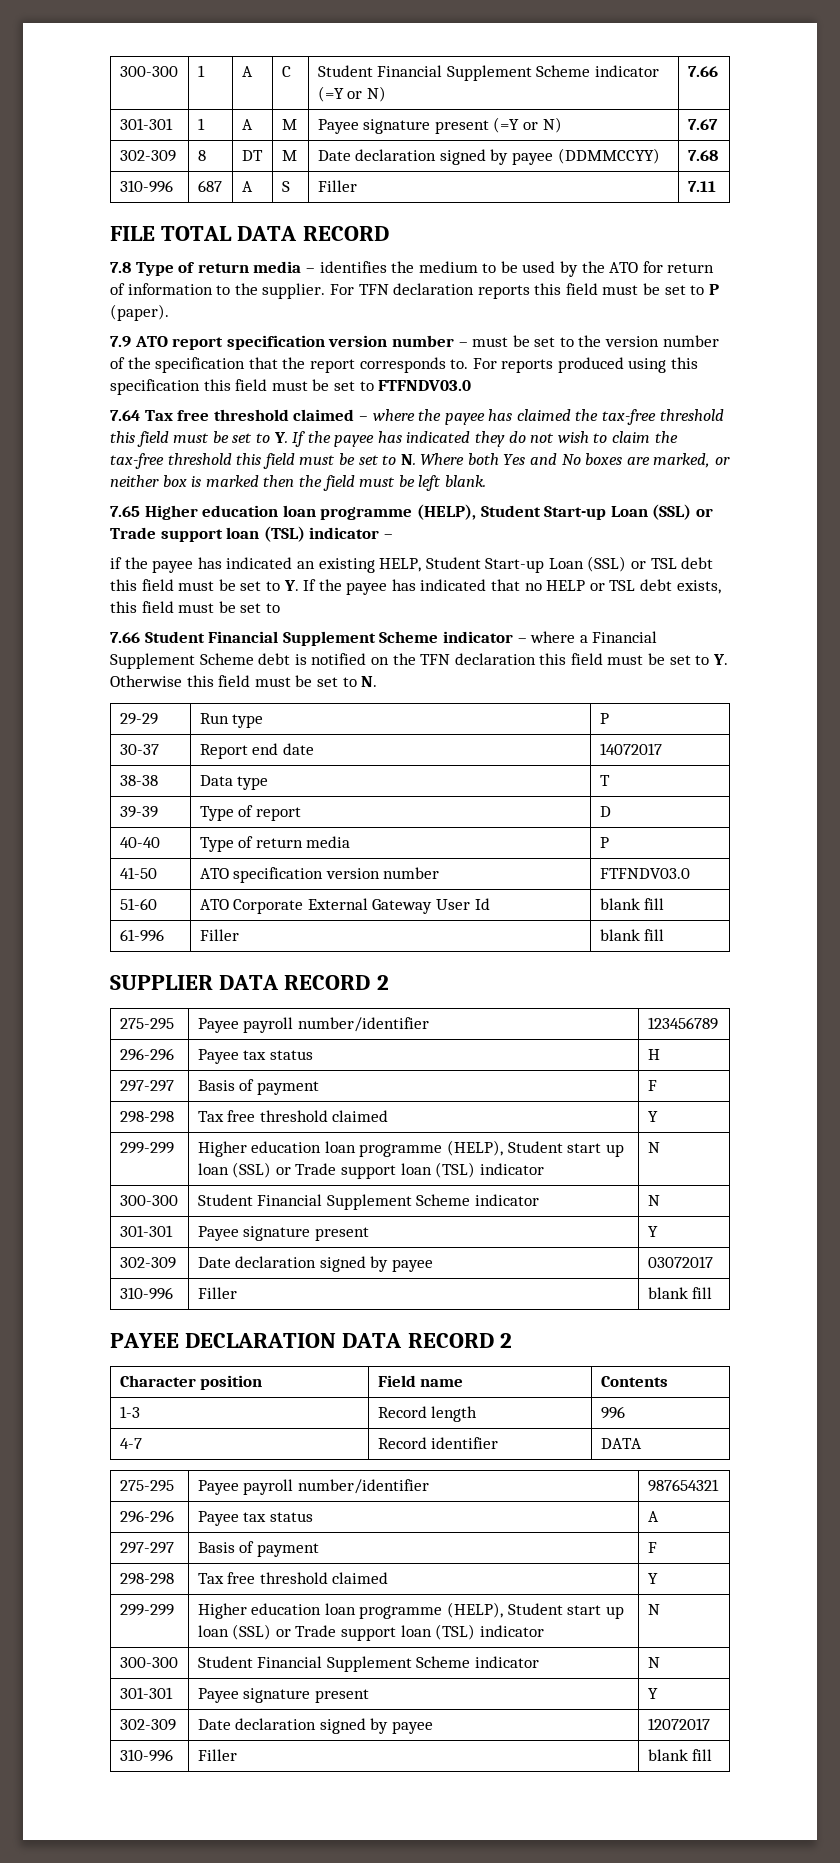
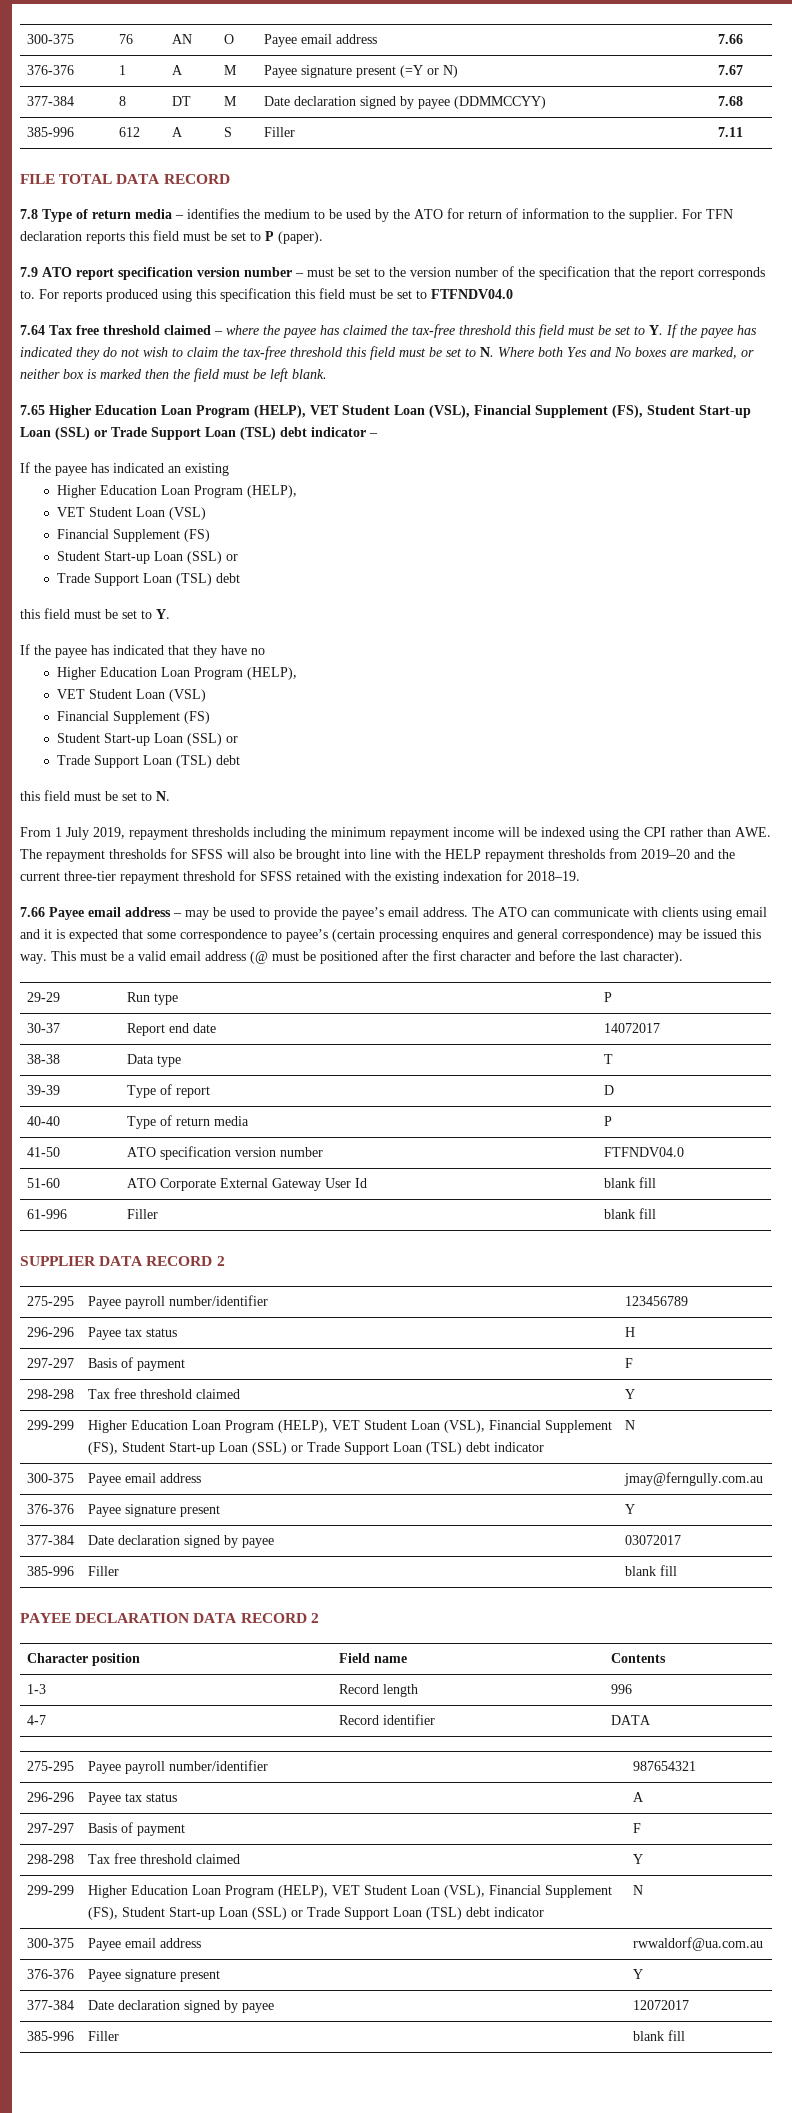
[119,66,178,77] [197,65,205,77] [241,66,253,77] [281,66,291,77] [317,65,659,81] [317,86,386,102] 300-300 | 1 | A | C | Student Financial Supplement Scheme indicator (=Y or N) -> [26,34,74,44] [118,34,133,44] [171,34,192,44] [223,34,234,44] [263,34,377,47] 300-375 | 76 | AN | O | Payee email address
[119,118,173,130] 301-301 -> [26,65,74,75] 376-376
[119,150,176,162] 302-309 -> [26,96,74,106] 377-384
[119,180,173,193] [197,180,222,192] 310-996 | 687 -> [26,127,74,137] [118,127,140,137] 385-996 | 612
[378,380,472,391] FTFNDV03.0 -> [431,289,513,299] FTFNDV04.0
[202,504,713,520] [110,526,305,542] education loan programme (HELP), Student Start-up Loan (SSL) or Trade support loan (TSL) -> [95,405,751,418] [20,427,307,440] Education Loan Program (HELP), VET Student Loan (VSL), Financial Supplement (FS), Student Start-up Loan (SSL) or Trade Support Loan (TSL) debt
[110,557,122,569] if -> [20,462,30,473] If
[379,556,714,573] [110,579,299,591] HELP, Student Start-up Loan (SSL) or TSL debt this field must be set to Y. -> [56,485,297,498] [56,507,206,520] [56,529,210,542] [56,551,238,564] [56,573,240,586] [20,608,170,619] // Higher Education Loan Program (HELP), // VET Student Loan (VSL) // Financial Supplement (FS) // Student Start-up Loan (SSL) or // Trade Support Loan (TSL) debt // this field must be set to Y. //
(521, 585) none -> [193,645,247,658] they have
[546,579,721,594] [110,601,280,613] [110,631,658,646] [110,653,728,669] [110,675,378,687] HELP or TSL debt exists, this field must be set to // 7.66 Student Financial Supplement Scheme indicator – where a Financial Supplement Scheme debt is notified on the TFN declaration this field must be set to Y. Otherwise this field must be set to N. -> [56,667,297,680] [56,689,206,702] [56,711,210,724] [56,733,238,746] [56,755,240,768] [20,790,170,801] [20,827,771,840] [20,848,735,862] [20,870,580,884] [20,907,767,920] [20,929,761,942] [20,950,683,964] // Higher Education Loan Program (HELP), // VET Student Loan (VSL) // Financial Supplement (FS) // Student Start-up Loan (SSL) or // Trade Support Loan (TSL) debt // this field must be set to N. // From 1 July 2019, repayment thresholds including the minimum repayment income will be indexed using the CPI rather than AWE. The repayment thresholds for SFSS will also be brought into line with the HELP repayment thresholds from 2019–20 and the current three-tier repayment threshold for SFSS retained with the existing indexation for 2018–19. // 7.66 Payee email address – may be used to provide the payee’s email address. The ATO can communicate with clients using email and it is expected that some correspondence to payee’s (certain processing enquires and general correspondence) may be issued this way. This must be a valid email address (@ must be positioned after the first character and before the last character).
[599,868,690,879] FTFNDV03.0 -> [603,1147,684,1157] FTFNDV04.0
[251,1140,624,1157] [197,1162,544,1179] [647,1142,660,1153] [119,1195,178,1206] [197,1194,539,1210] [647,1195,660,1206] [119,1225,173,1237] [197,1226,369,1241] [647,1226,658,1237] [119,1257,176,1269] education loan programme (HELP), Student start up loan (SSL) or Trade support loan (TSL) indicator | N // 300-300 | Student Financial Supplement Scheme indicator | N // 301-301 | Payee signature present | Y // 302-309 -> [130,1420,612,1433] [87,1442,544,1455] [624,1420,635,1430] [26,1473,74,1483] [87,1473,201,1486] [623,1472,763,1486] [26,1504,74,1514] [87,1504,220,1517] [624,1504,635,1514] [26,1535,74,1545] Education Loan Program (HELP), VET Student Loan (VSL), Financial Supplement (FS), Student Start-up Loan (SSL) or Trade Support Loan (TSL) debt indicator | N // 300-375 | Payee email address | jmay@ferngully.com.au // 376-376 | Payee signature present | Y // 377-384
[119,1287,173,1300] 310-996 -> [26,1566,74,1576] 385-996
[251,1602,624,1619] [197,1624,544,1641] [647,1604,660,1615] [119,1657,178,1668] [197,1656,539,1672] [647,1657,660,1668] [119,1687,173,1699] [197,1688,369,1703] [647,1688,658,1699] [119,1719,176,1731] education loan programme (HELP), Student start up loan (SSL) or Trade support loan (TSL) indicator | N // 300-300 | Student Financial Supplement Scheme indicator | N // 301-301 | Payee signature present | Y // 302-309 -> [130,1885,612,1898] [87,1907,544,1920] [632,1885,643,1895] [26,1938,74,1948] [87,1938,201,1951] [632,1937,763,1951] [26,1969,74,1979] [87,1969,220,1982] [632,1969,643,1979] [26,2000,74,2010] Education Loan Program (HELP), VET Student Loan (VSL), Financial Supplement (FS), Student Start-up Loan (SSL) or Trade Support Loan (TSL) debt indicator | N // 300-375 | Payee email address | rwwaldorf@ua.com.au // 376-376 | Payee signature present | Y // 377-384
[119,1749,173,1762] 310-996 -> [26,2031,74,2041] 385-996

